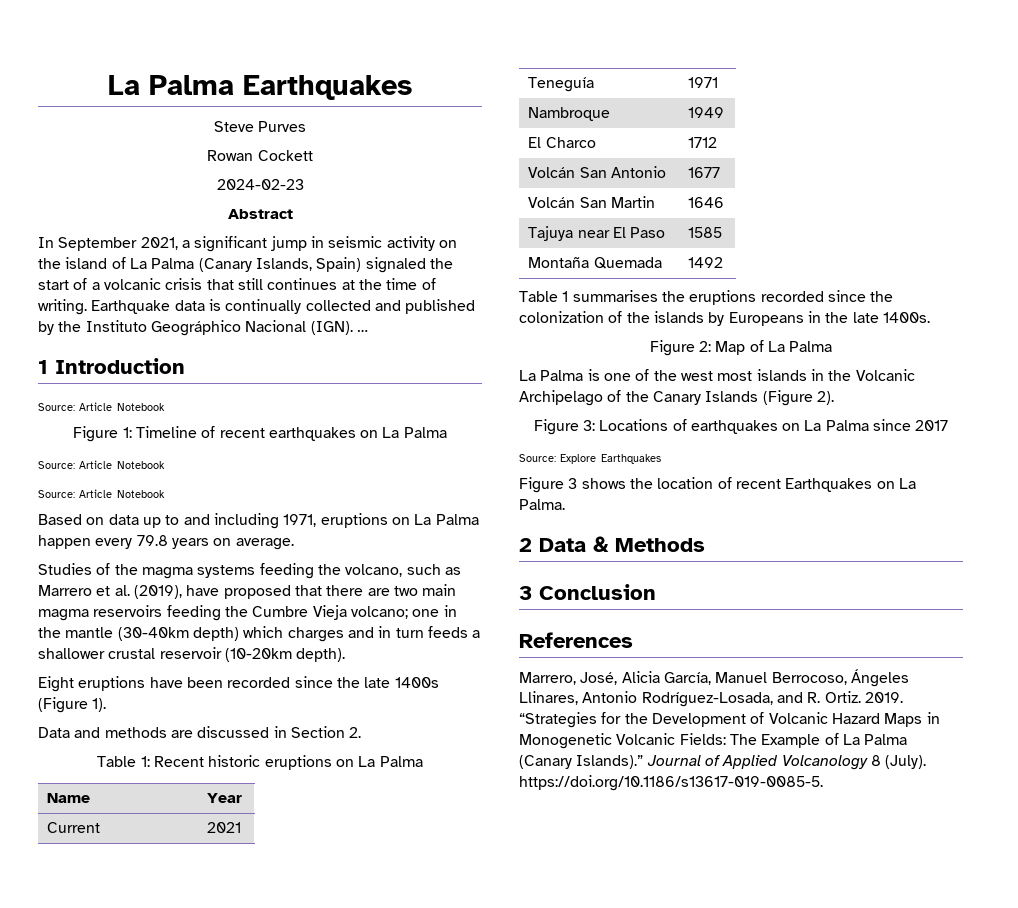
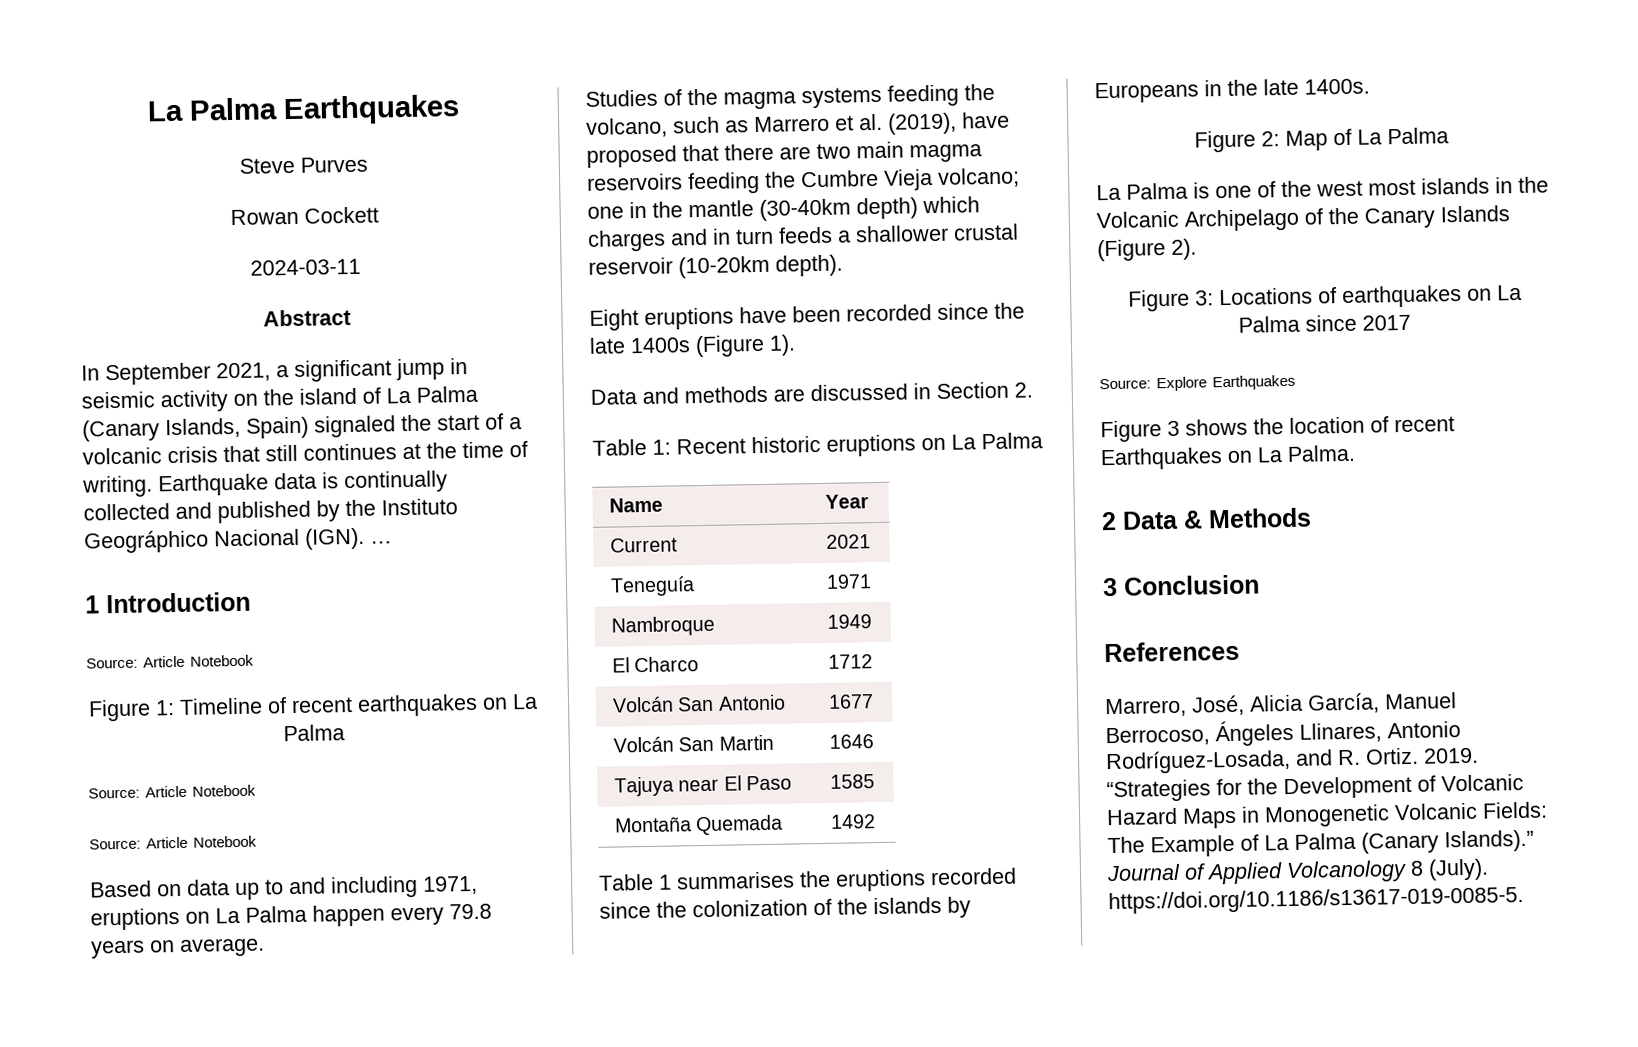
[216,179,304,190] 2024-02-23 -> [250,258,361,276] 2024-03-11

